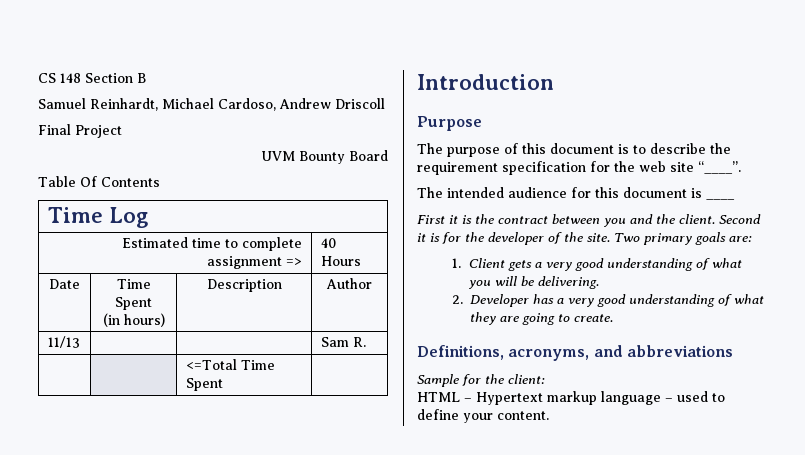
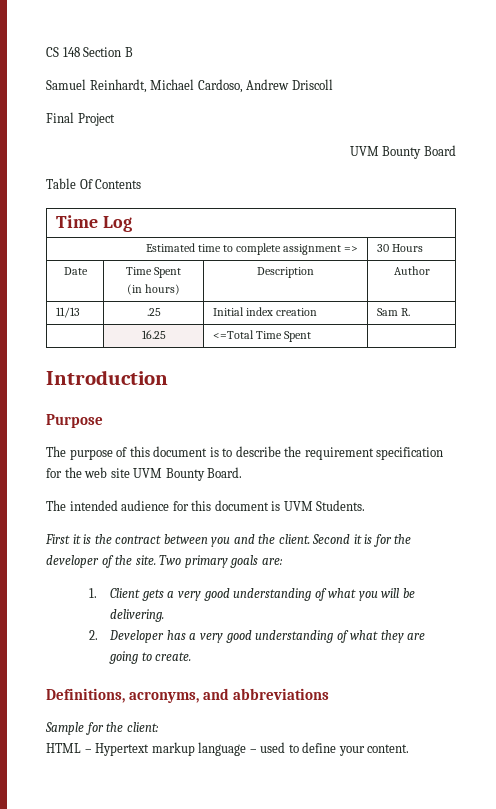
[320,238,336,248] 40 -> [376,244,389,252] 30
(80, 342) | -> [146,308,161,316] [212,307,317,316] .25 | Initial index creation
(366, 342) none -> [141,330,166,339] 16.25
[698,161,741,174] “____”. -> [133,467,243,481] UVM Bounty Board.
[706,198,735,200] ____ -> [283,500,366,511] UVM Students.

